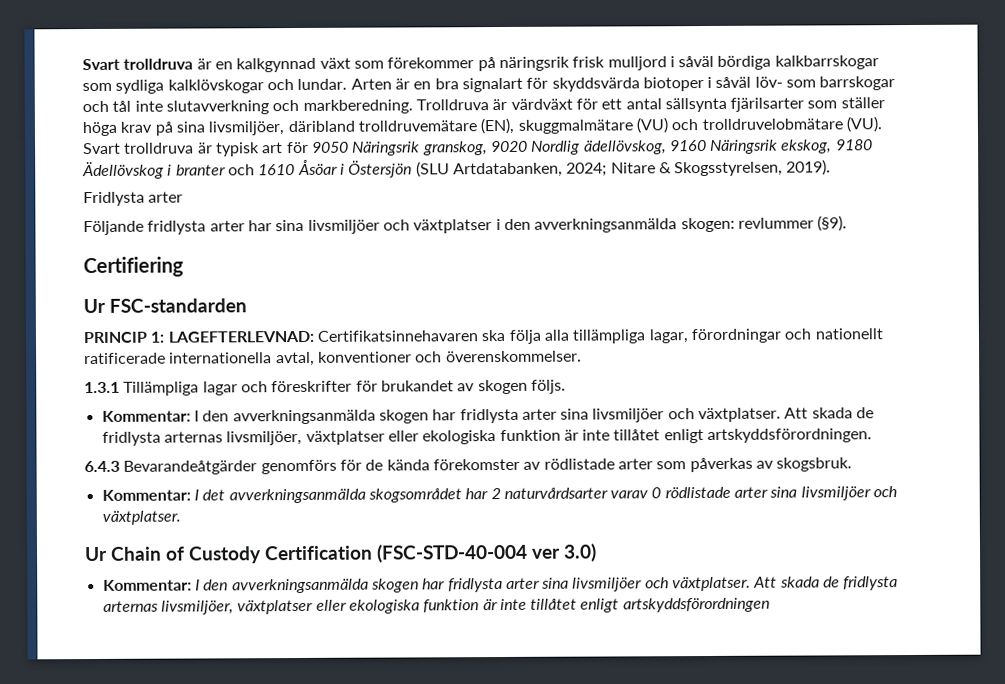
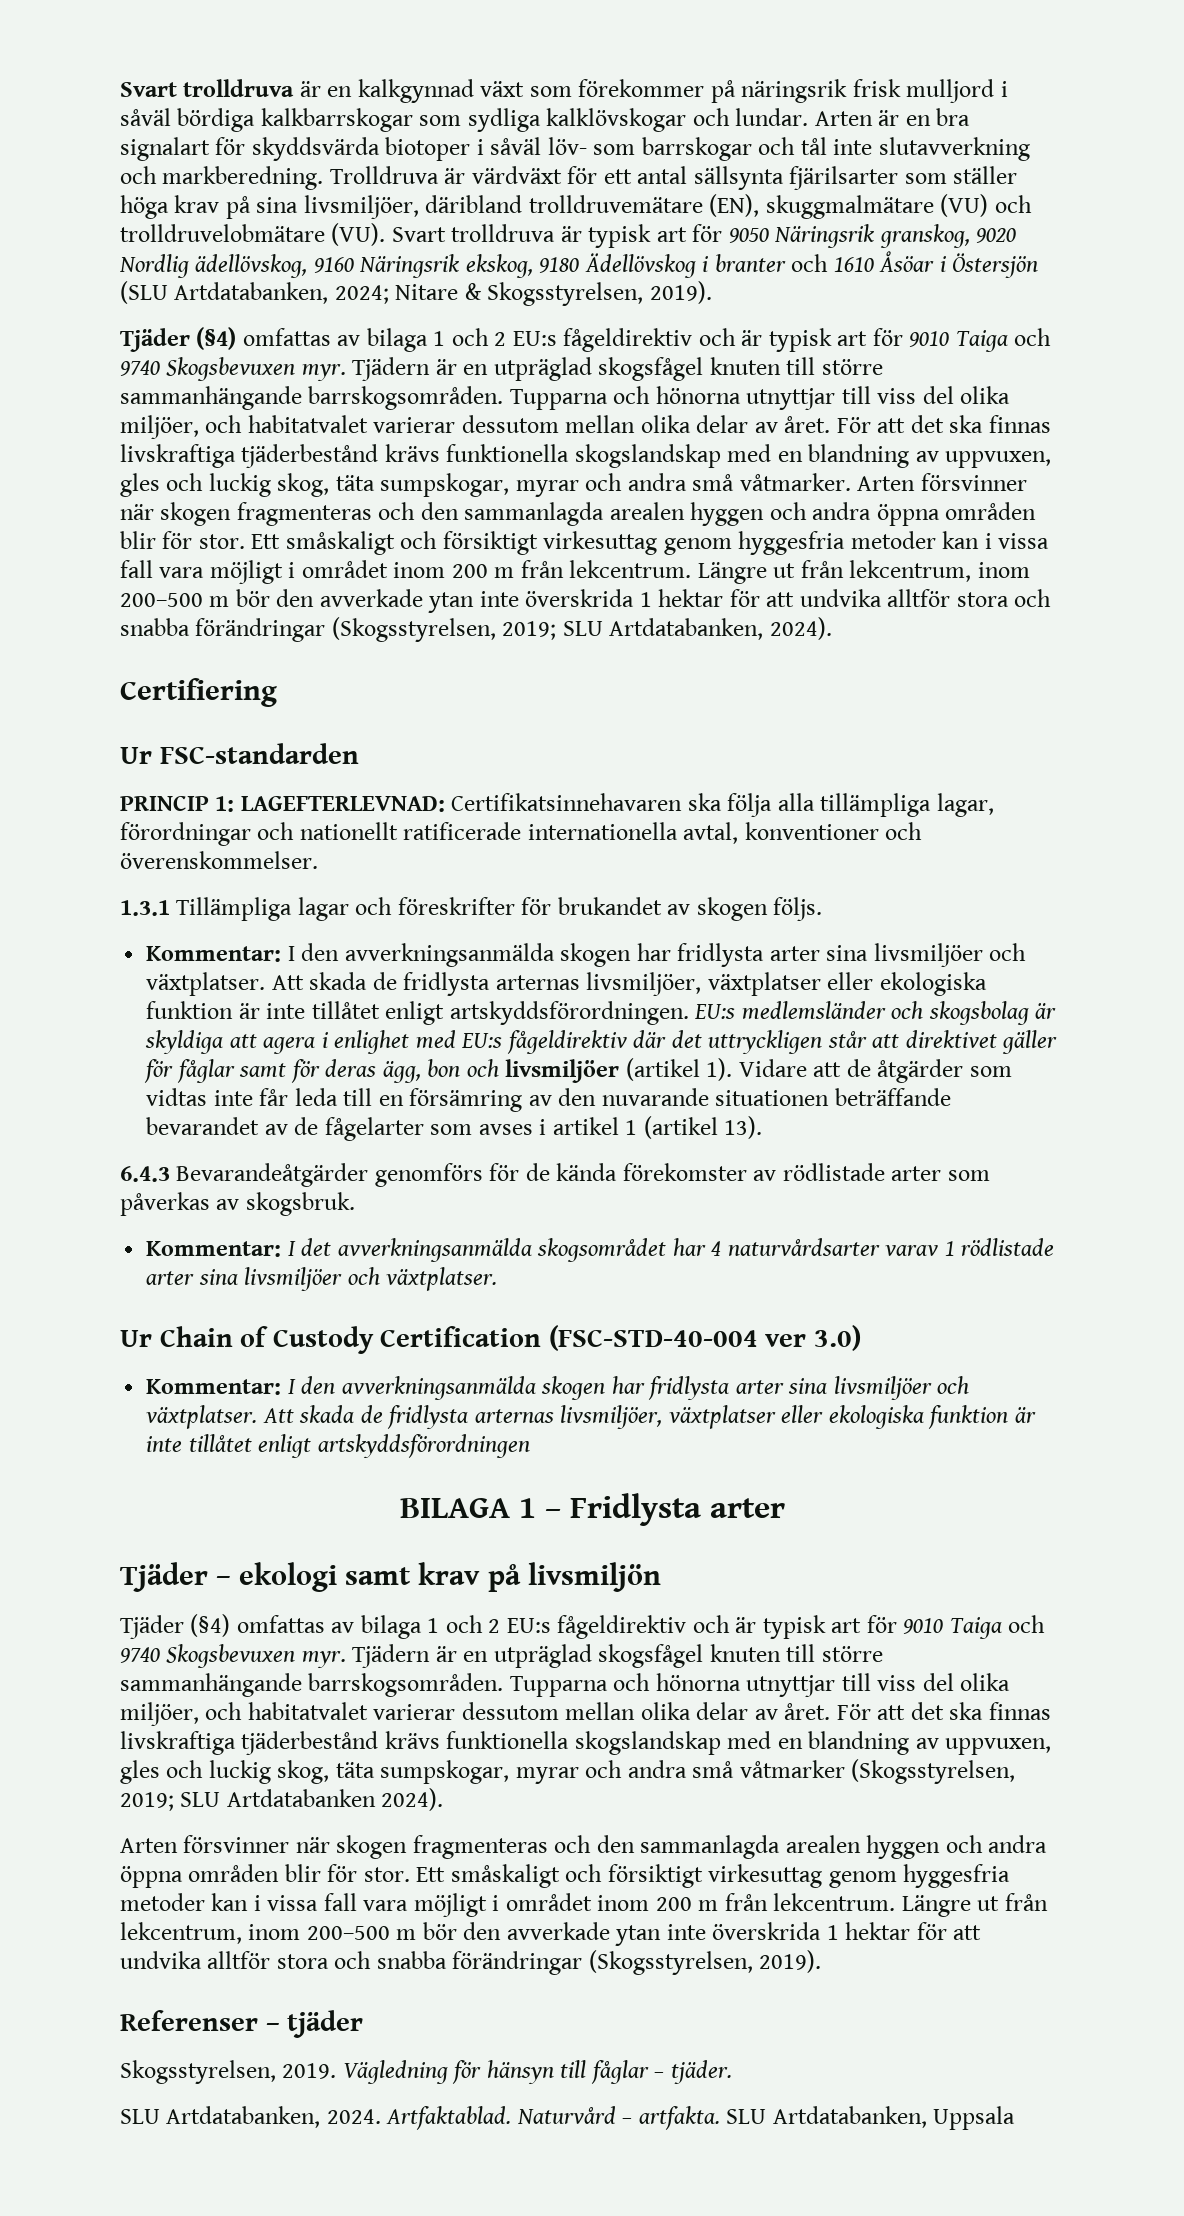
[83,191,184,207] [83,215,848,236] Fridlysta arter // Följande fridlysta arter har sina livsmiljöer och växtplatser i den avverkningsanmälda skogen: revlummer (§9). -> [120,327,1052,352] [120,357,883,381] [120,386,1011,410] [120,415,1051,439] [120,444,1052,468] [120,473,1027,497] [120,502,1037,526] [120,531,1050,555] [120,560,1030,584] [120,589,1052,613] [120,617,832,642] Tjäder (§4) omfattas av bilaga 1 och 2 EU:s fågeldirektiv och är typisk art för 9010 Taiga och 9740 Skogsbevuxen myr. Tjädern är en utpräglad skogsfågel knuten till större sammanhängande barrskogsområden. Tupparna och hönorna utnyttjar till viss del olika miljöer, och habitatvalet varierar dessutom mellan olika delar av året. För att det ska finnas livskraftiga tjäderbestånd krävs funktionella skogslandskap med en blandning av uppvuxen, gles och luckig skog, täta sumpskogar, myrar och andra små våtmarker. Arten försvinner när skogen fragmenteras och den sammanlagda arealen hyggen och andra öppna områden blir för stor. Ett småskaligt och försiktigt virkesuttag genom hyggesfria metoder kan i vissa fall vara möjligt i området inom 200 m från lekcentrum. Längre ut från lekcentrum, inom 200–500 m bör den avverkade ytan inte överskrida 1 hektar för att undvika alltför stora och snabba förändringar (Skogsstyrelsen, 2019; SLU Artdatabanken, 2024).
(873, 435) none -> [694,1001,1057,1025] [145,1030,1058,1054] [144,1058,1012,1083] [146,1088,951,1112] [146,1116,763,1141] EU:s medlemsländer och skogsbolag är skyldiga att agera i enlighet med EU:s fågeldirektiv där det uttryckligen står att direktivet gäller för fåglar samt för deras ägg, bon och livsmiljöer (artikel 1). Vidare att de åtgärder som vidtas inte får leda till en försämring av den nuvarande situationen beträffande bevarandet av de fågelarter som avses i artikel 1 (artikel 13).
[490,488,501,500] 2 -> [711,1241,722,1256] 4
[651,487,662,499] 0 -> [944,1241,955,1256] 1
(770, 605) none -> [399,1493,785,1526] [120,1562,661,1592] [120,1614,1046,1639] [120,1644,883,1668] [120,1673,1011,1697] [120,1702,1051,1726] [120,1731,1052,1755] [120,1759,1016,1784] [120,1788,444,1811] [120,1835,1048,1859] [120,1864,1011,1888] [120,1893,1048,1917] [120,1922,982,1946] [120,1950,822,1975] [120,2010,364,2038] [120,2060,732,2084] [120,2106,1016,2130] // BILAGA 1 – Fridlysta arter // Tjäder – ekologi samt krav på livsmiljön // Tjäder (§4) omfattas av bilaga 1 och 2 EU:s fågeldirektiv och är typisk art för 9010 Taiga och 9740 Skogsbevuxen myr. Tjädern är en utpräglad skogsfågel knuten till större sammanhängande barrskogsområden. Tupparna och hönorna utnyttjar till viss del olika miljöer, och habitatvalet varierar dessutom mellan olika delar av året. För att det ska finnas livskraftiga tjäderbestånd krävs funktionella skogslandskap med en blandning av uppvuxen, gles och luckig skog, täta sumpskogar, myrar och andra små våtmarker (Skogsstyrelsen, 2019; SLU Artdatabanken 2024). // Arten försvinner när skogen fragmenteras och den sammanlagda arealen hyggen och andra öppna områden blir för stor. Ett småskaligt och försiktigt virkesuttag genom hyggesfria metoder kan i vissa fall vara möjligt i området inom 200 m från lekcentrum. Längre ut från lekcentrum, inom 200–500 m bör den avverkade ytan inte överskrida 1 hektar för att undvika alltför stora och snabba förändringar (Skogsstyrelsen, 2019). // Referenser – tjäder // Skogsstyrelsen, 2019. Vägledning för hänsyn till fåglar – tjäder. // SLU Artdatabanken, 2024. Artfaktablad. Naturvård – artfakta. SLU Artdatabanken, Uppsala

